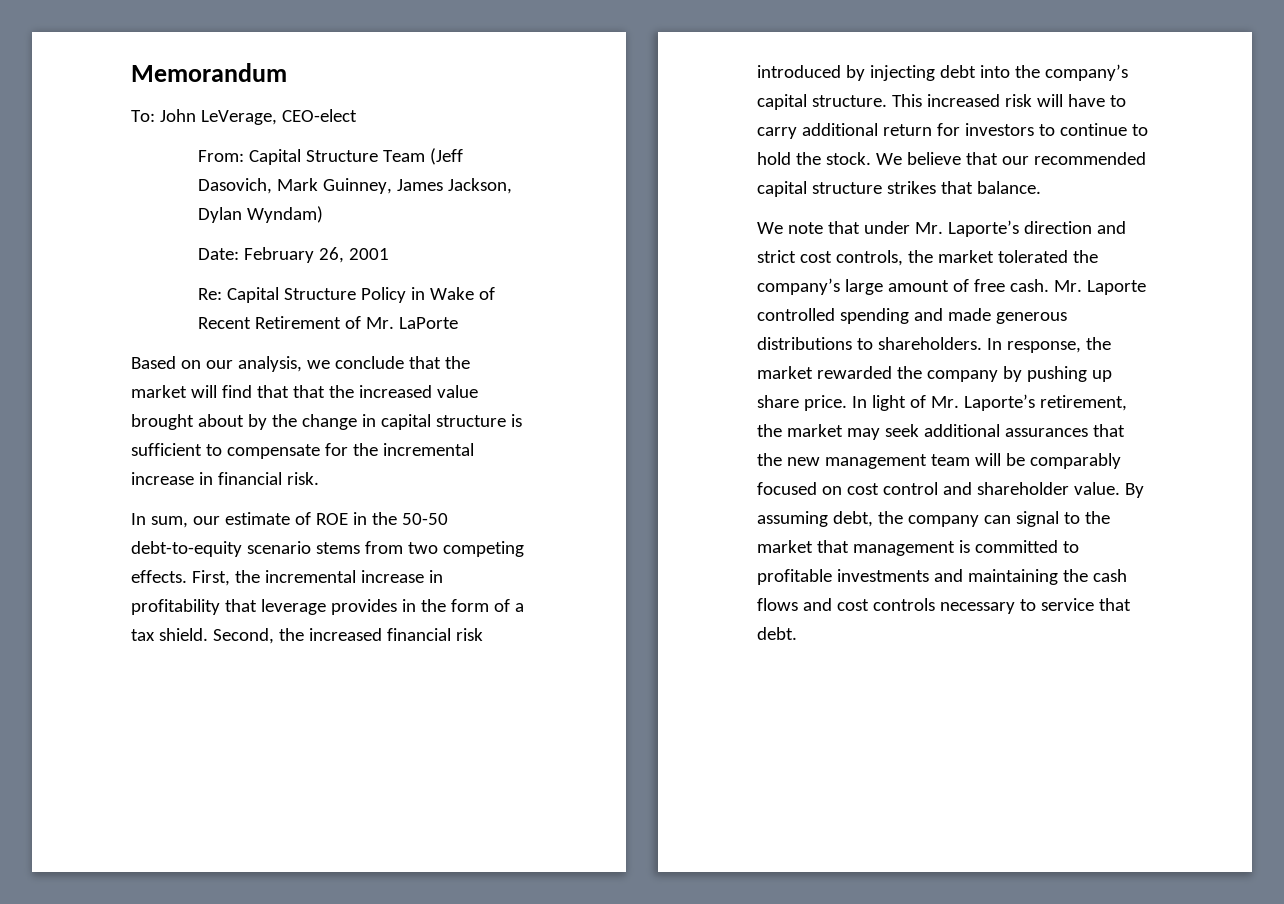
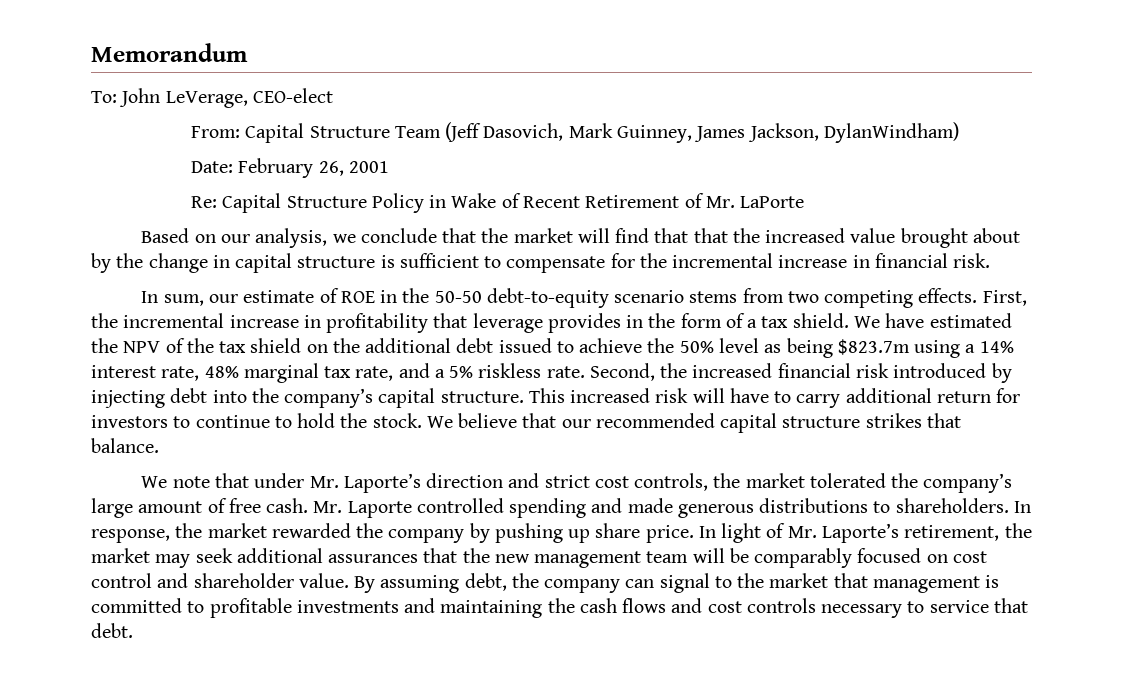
[198,206,324,223] Dylan Wyndam) -> [823,122,959,143] DylanWindham)
(208, 634) none -> [853,313,1012,328] [91,338,1014,358] [91,363,585,383] We have estimated the NPV of the tax shield on the additional debt issued to achieve the 50% level as being $823.7m using a 14% interest rate, 48% marginal tax rate, and a 5% riskless rate.

